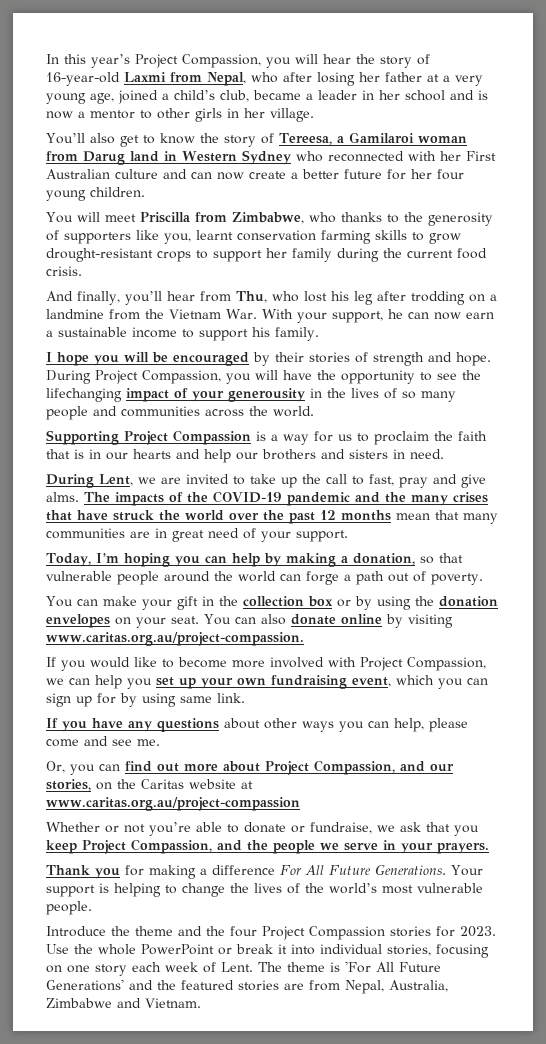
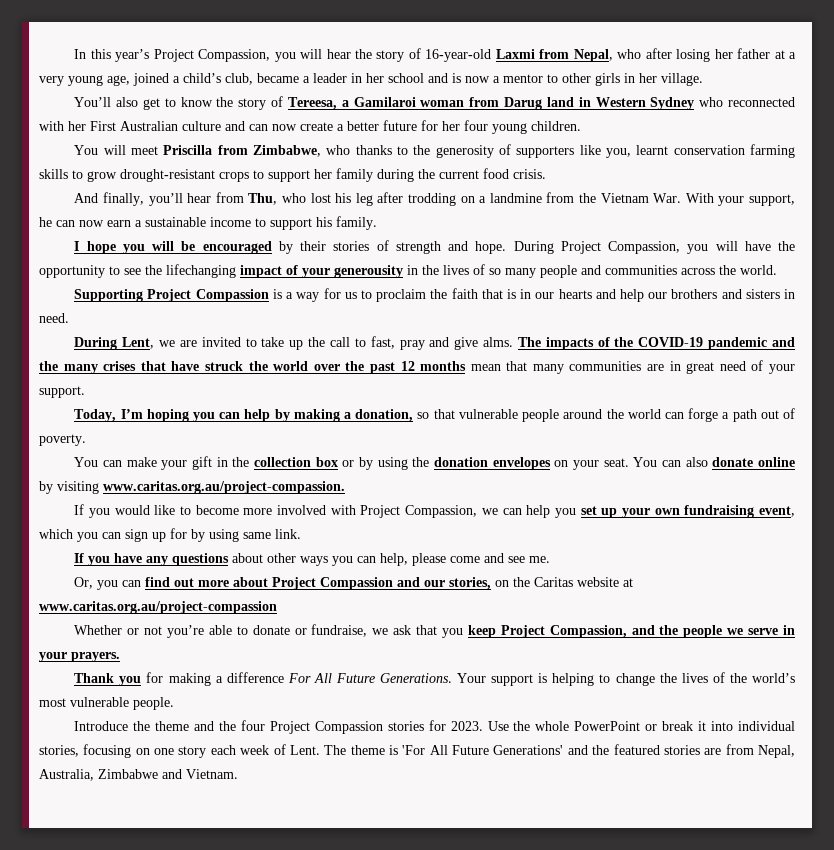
[314,760,395,775] Compassion, -> [320,577,394,590] Compassion

